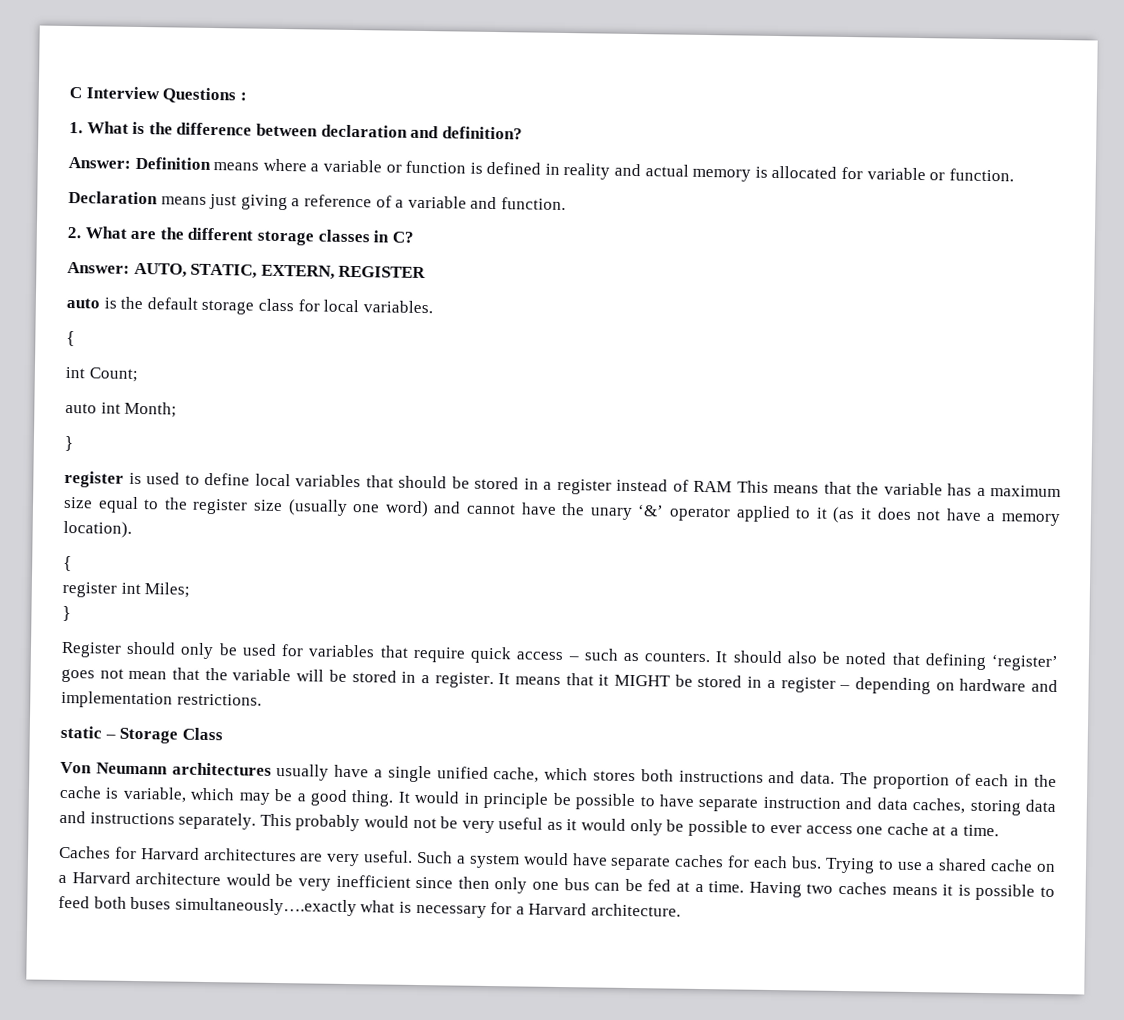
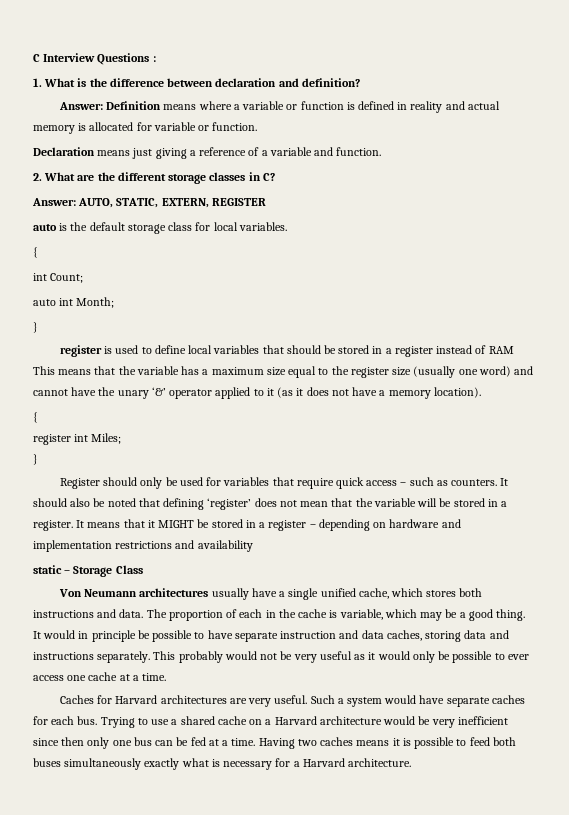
[61,668,95,683] goes -> [254,498,277,507] does
[176,693,262,706] restrictions. -> [115,540,253,552] restrictions and availability
[174,897,357,917] simultaneously….exactly -> [64,758,180,770] simultaneously exactly

